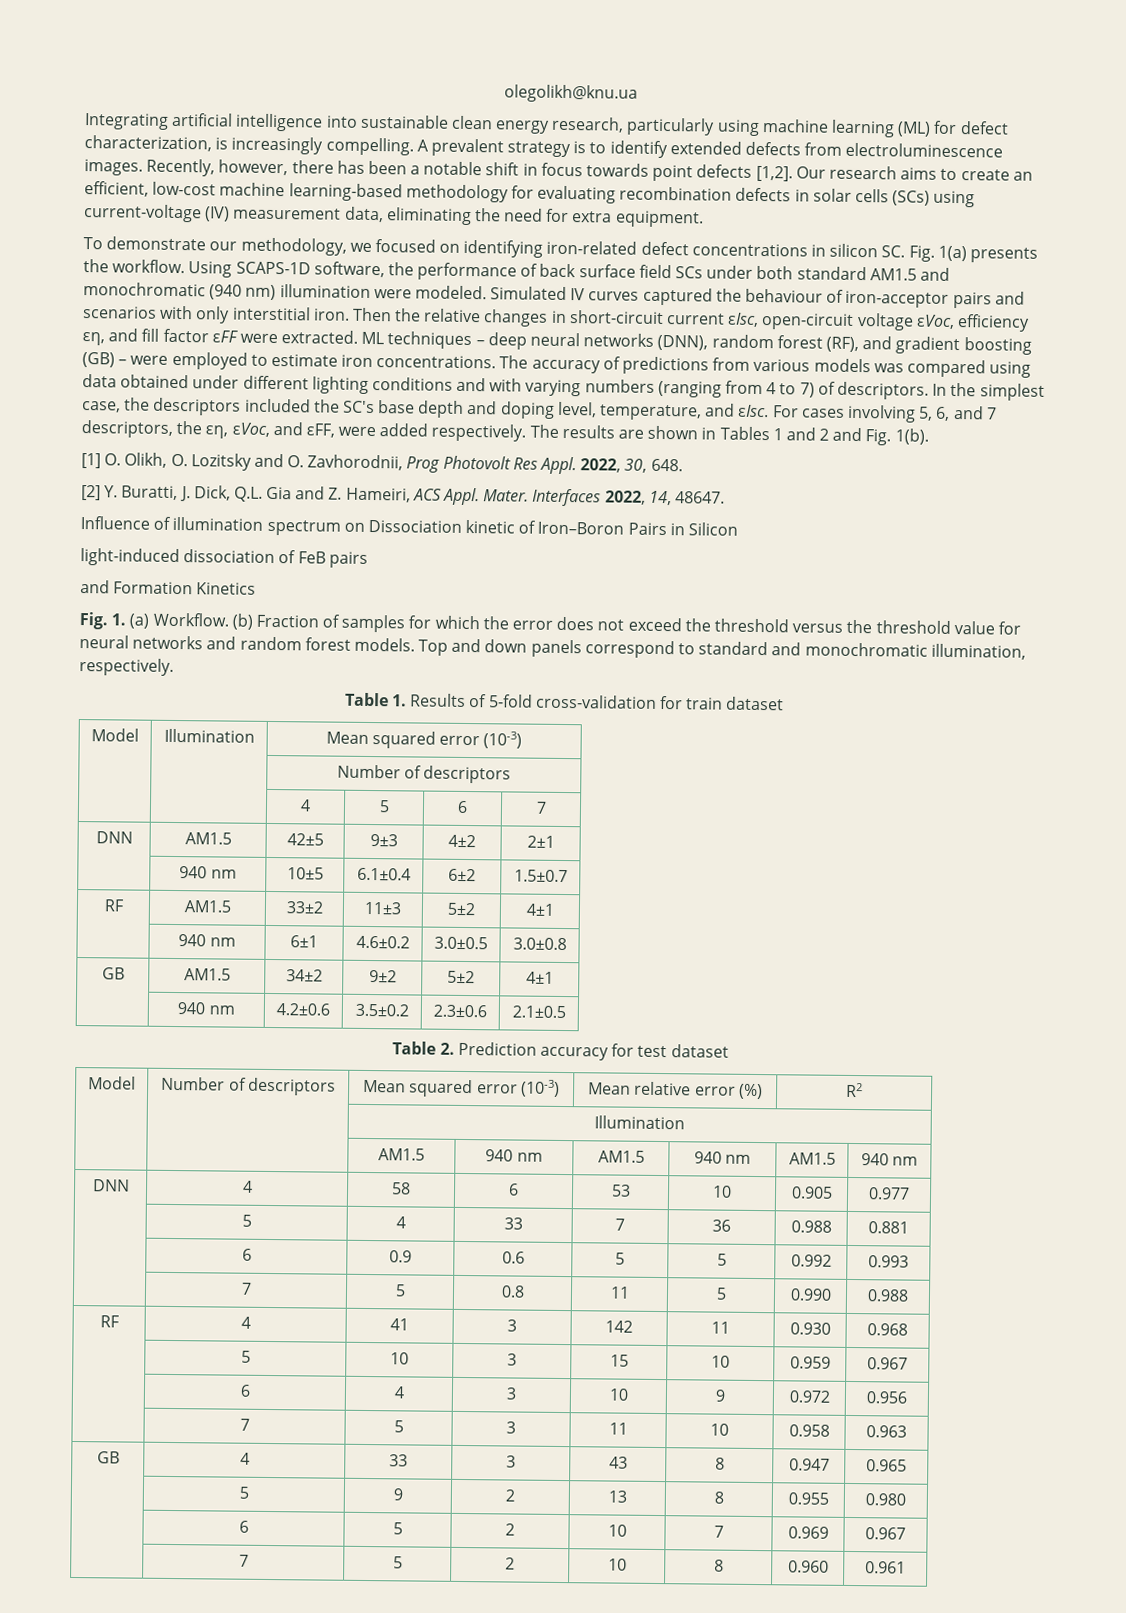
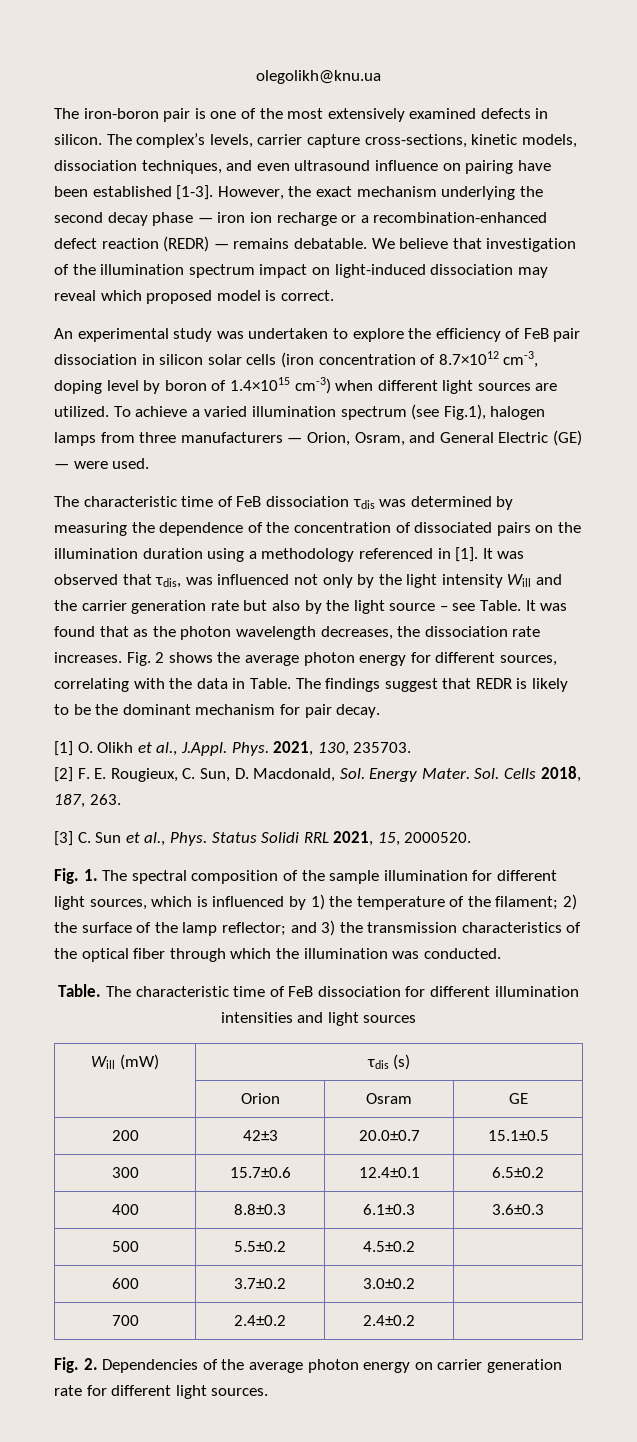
[84,112,1009,138] [84,135,1004,159] [84,158,1033,182] [84,181,976,208] [84,204,704,228] [83,236,1038,263] [83,259,950,281] [83,282,1025,309] [83,305,1030,332] [82,328,1032,355] [82,351,1032,378] [82,374,1045,401] [82,397,997,423] [81,420,929,446] [81,452,683,475] [81,485,725,507] [80,516,739,536] [80,548,368,568] [80,580,257,595] [79,612,1021,635] [79,635,1026,660] [79,658,174,676] [344,692,785,711] [91,728,139,742] [163,728,255,743] [325,731,523,749] [336,764,512,784] [300,799,311,812] [378,800,390,813] [457,800,468,814] [535,801,547,814] [95,831,133,844] [184,832,232,845] [286,833,324,847] [369,834,398,848] [448,834,476,849] [526,835,555,849] [179,866,237,879] [286,867,324,881] [356,867,411,882] [448,868,476,883] [513,869,568,884] [103,899,124,912] [183,900,232,913] [285,901,324,915] [364,901,402,916] [447,902,476,917] [525,903,554,917] [178,934,236,947] [290,935,318,949] [355,935,410,950] [434,936,488,951] [512,937,567,952] [101,967,125,980] [183,968,231,981] [285,969,323,983] [368,970,397,984] [447,970,475,985] [525,971,554,985] [177,1002,235,1015] [276,1003,330,1017] [354,1003,409,1018] [433,1004,487,1019] [511,1005,566,1020] [392,1041,729,1061] [88,1076,136,1090] [161,1076,336,1096] [363,1079,560,1098] [588,1081,763,1100] [846,1082,863,1098] [594,1115,685,1130] [378,1148,425,1161] [485,1149,543,1162] [597,1150,645,1163] [693,1151,752,1164] [788,1152,836,1165] [860,1153,919,1166] [92,1179,130,1192] [242,1180,253,1193] [391,1182,411,1195] [508,1183,519,1196] [610,1184,631,1197] [712,1185,732,1198] [790,1186,833,1199] [868,1187,910,1200] [241,1214,252,1227] [395,1216,406,1229] [503,1217,523,1230] [615,1218,625,1231] [712,1219,731,1232] [790,1220,832,1233] [868,1221,909,1234] [241,1248,252,1261] [389,1250,412,1263] [501,1251,525,1264] [615,1252,625,1265] [716,1253,727,1266] [790,1254,832,1267] [868,1255,909,1268] [240,1282,252,1295] [394,1284,406,1297] [500,1285,525,1298] [609,1286,630,1299] [715,1287,727,1300] [789,1288,832,1301] [867,1289,909,1302] [99,1315,119,1328] [240,1316,251,1329] [390,1318,409,1331] [507,1319,517,1332] [605,1320,633,1333] [711,1321,730,1334] [789,1322,831,1335] [867,1323,908,1336] [240,1350,251,1363] [390,1352,409,1365] [507,1353,517,1366] [609,1354,629,1367] [711,1355,730,1368] [789,1356,831,1369] [867,1357,908,1370] [239,1384,251,1397] [393,1386,405,1399] [506,1387,517,1400] [608,1388,629,1401] [714,1389,726,1402] [788,1390,830,1403] [866,1391,907,1404] [239,1418,250,1431] [393,1420,404,1433] [506,1421,516,1434] [608,1422,628,1435] [710,1423,729,1436] [788,1424,830,1437] [866,1425,907,1438] [96,1451,120,1464] [239,1452,250,1465] [389,1454,408,1467] [506,1455,516,1468] [608,1456,628,1469] [714,1457,725,1470] [788,1458,830,1471] [866,1459,907,1472] [238,1486,249,1499] [392,1488,403,1501] [505,1489,515,1502] [607,1490,627,1503] [713,1491,724,1504] [787,1492,829,1505] [865,1493,906,1506] [238,1520,249,1533] [392,1522,403,1535] [505,1523,515,1536] [607,1524,627,1537] [713,1525,724,1538] [787,1526,829,1539] [865,1527,906,1540] [238,1554,249,1567] [392,1556,403,1569] [505,1557,515,1570] [607,1558,627,1571] [713,1559,724,1572] [787,1560,829,1573] [865,1561,906,1574] Integrating artificial intelligence into sustainable clean energy research, particularly using machine learning (ML) for defect characterization, is increasingly compelling. A prevalent strategy is to identify extended defects from electroluminescence images. Recently, however, there has been a notable shift in focus towards point defects [1,2]. Our research aims to create an efficient, low-cost machine learning-based methodology for evaluating recombination defects in solar cells (SCs) using current-voltage (IV) measurement data, eliminating the need for extra equipment. // To demonstrate our methodology, we focused on identifying iron-related defect concentrations in silicon SC. Fig. 1(a) presents the workflow. Using SCAPS-1D software, the performance of back surface field SCs under both standard AM1.5 and monochromatic (940 nm) illumination were modeled. Simulated IV curves captured the behaviour of iron-acceptor pairs and scenarios with only interstitial iron. Then the relative changes in short-circuit current εIsc, open-circuit voltage εVoc, efficiency εη, and fill factor εFF were extracted. ML techniques – deep neural networks (DNN), random forest (RF), and gradient boosting (GB) – were employed to estimate iron concentrations. The accuracy of predictions from various models was compared using data obtained under different lighting conditions and with varying numbers (ranging from 4 to 7) of descriptors. In the simplest case, the descriptors included the SC's base depth and doping level, temperature, and εIsc. For cases involving 5, 6, and 7 descriptors, the εη, εVoc, and εFF, were added respectively. The results are shown in Tables 1 and 2 and Fig. 1(b). // [1] O. Olikh, O. Lozitsky and O. Zavhorodnii, Prog Photovolt Res Appl. 2022, 30, 648. // [2] Y. Buratti, J. Dick, Q.L. Gia and Z. Hameiri, ACS Appl. Mater. Interfaces 2022, 14, 48647. // Influence of illumination spectrum on Dissociation kinetic of Iron–Boron Pairs in Silicon // light-induced dissociation of FeB pairs // and Formation Kinetics // Fig. 1. (a) Workflow. (b) Fraction of samples for which the error does not exceed the threshold versus the threshold value for neural networks and random forest models. Top and down panels correspond to standard and monochromatic illumination, respectively. // Table 1. Results of 5-fold cross-validation for train dataset // Model | Illumination | Mean squared error (10-3) // | | Number of descriptors // | | 4 | 5 | 6 | 7 // DNN | AM1.5 | 42±5 | 9±3 | 4±2 | 2±1 // | 940 nm | 10±5 | 6.1±0.4 | 6±2 | 1.5±0.7 // RF | AM1.5 | 33±2 | 11±3 | 5±2 | 4±1 // | 940 nm | 6±1 | 4.6±0.2 | 3.0±0.5 | 3.0±0.8 // GB | AM1.5 | 34±2 | 9±2 | 5±2 | 4±1 // | 940 nm | 4.2±0.6 | 3.5±0.2 | 2.3±0.6 | 2.1±0.5 // Table 2. Prediction accuracy for test dataset // Model | Number of descriptors | Mean squared error (10-3) | Mean relative error (%) | R2 // | | Illumination // | | AM1.5 | 940 nm | AM1.5 | 940 nm | AM1.5 | 940 nm // DNN | 4 | 58 | 6 | 53 | 10 | 0.905 | 0.977 // | 5 | 4 | 33 | 7 | 36 | 0.988 | 0.881 // | 6 | 0.9 | 0.6 | 5 | 5 | 0.992 | 0.993 // | 7 | 5 | 0.8 | 11 | 5 | 0.990 | 0.988 // RF | 4 | 41 | 3 | 142 | 11 | 0.930 | 0.968 // | 5 | 10 | 3 | 15 | 10 | 0.959 | 0.967 // | 6 | 4 | 3 | 10 | 9 | 0.972 | 0.956 // | 7 | 5 | 3 | 11 | 10 | 0.958 | 0.963 // GB | 4 | 33 | 3 | 43 | 8 | 0.947 | 0.965 // | 5 | 9 | 2 | 13 | 8 | 0.955 | 0.980 // | 6 | 5 | 2 | 10 | 7 | 0.969 | 0.967 // | 7 | 5 | 2 | 10 | 8 | 0.960 | 0.961 -> [54,108,549,122] [54,133,577,148] [54,160,551,174] [54,185,543,200] [54,212,548,226] [54,236,577,252] [54,264,548,278] [54,290,334,304] [54,328,581,342] [54,351,539,368] [54,377,558,394] [54,404,546,420] [54,430,582,446] [54,458,150,469] [54,496,514,510] [54,522,581,536] [54,547,525,562] [54,574,563,588] [54,600,568,614] [54,626,541,640] [54,652,557,666] [54,678,569,692] [54,704,381,718] [54,741,412,756] [54,766,581,782] [54,794,121,808] [54,831,472,846] [54,868,557,884] [54,894,578,910] [54,920,582,936] [54,948,501,962] [58,984,579,997] [220,1012,417,1026] [91,1054,159,1070] [366,1054,411,1070] [240,1093,280,1104] [366,1093,412,1104] [508,1093,528,1104] [111,1130,139,1141] [242,1130,278,1141] [358,1130,420,1141] [487,1130,549,1141] [111,1167,139,1178] [229,1167,291,1178] [358,1167,420,1178] [492,1167,544,1178] [111,1204,139,1215] [234,1204,286,1215] [363,1204,415,1215] [492,1204,544,1215] [111,1241,139,1252] [234,1241,286,1252] [363,1241,415,1252] [111,1278,139,1289] [234,1278,286,1289] [363,1278,415,1289] [111,1315,139,1326] [234,1315,286,1326] [363,1315,415,1326] [54,1357,562,1373] [54,1385,269,1399] The iron-boron pair is one of the most extensively examined defects in silicon. The complex’s levels, carrier capture cross-sections, kinetic models, dissociation techniques, and even ultrasound influence on pairing have been established [1-3]. However, the exact mechanism underlying the second decay phase — iron ion recharge or a recombination-enhanced defect reaction (REDR) — remains debatable. We believe that investigation of the illumination spectrum impact on light-induced dissociation may reveal which proposed model is correct. // An experimental study was undertaken to explore the efficiency of FeB pair dissociation in silicon solar cells (iron concentration of 8.7×1012 cm-3, doping level by boron of 1.4×1015 cm-3) when different light sources are utilized. To achieve a varied illumination spectrum (see Fig.1), halogen lamps from three manufacturers — Orion, Osram, and General Electric (GE) — were used. // The characteristic time of FeB dissociation τdis was determined by measuring the dependence of the concentration of dissociated pairs on the illumination duration using a methodology referenced in [1]. It was observed that τdis, was influenced not only by the light intensity Will and the carrier generation rate but also by the light source – see Table. It was found that as the photon wavelength decreases, the dissociation rate increases. Fig. 2 shows the average photon energy for different sources, correlating with the data in Table. The findings suggest that REDR is likely to be the dominant mechanism for pair decay. // [1] O. Olikh et al., J.Appl. Phys. 2021, 130, 235703. // [2] F. E. Rougieux, C. Sun, D. Macdonald, Sol. Energy Mater. Sol. Cells 2018, 187, 263. // [3] C. Sun et al., Phys. Status Solidi RRL 2021, 15, 2000520. // Fig. 1. The spectral composition of the sample illumination for different light sources, which is influenced by 1) the temperature of the filament; 2) the surface of the lamp reflector; and 3) the transmission characteristics of the optical fiber through which the illumination was conducted. // Table. The characteristic time of FeB dissociation for different illumination intensities and light sources // Will (mW) | τdis (s) // | Orion | Osram | GE // 200 | 42±3 | 20.0±0.7 | 15.1±0.5 // 300 | 15.7±0.6 | 12.4±0.1 | 6.5±0.2 // 400 | 8.8±0.3 | 6.1±0.3 | 3.6±0.3 // 500 | 5.5±0.2 | 4.5±0.2 | // 600 | 3.7±0.2 | 3.0±0.2 | // 700 | 2.4±0.2 | 2.4±0.2 | // Fig. 2. Dependencies of the average photon energy on carrier generation rate for different light sources.

